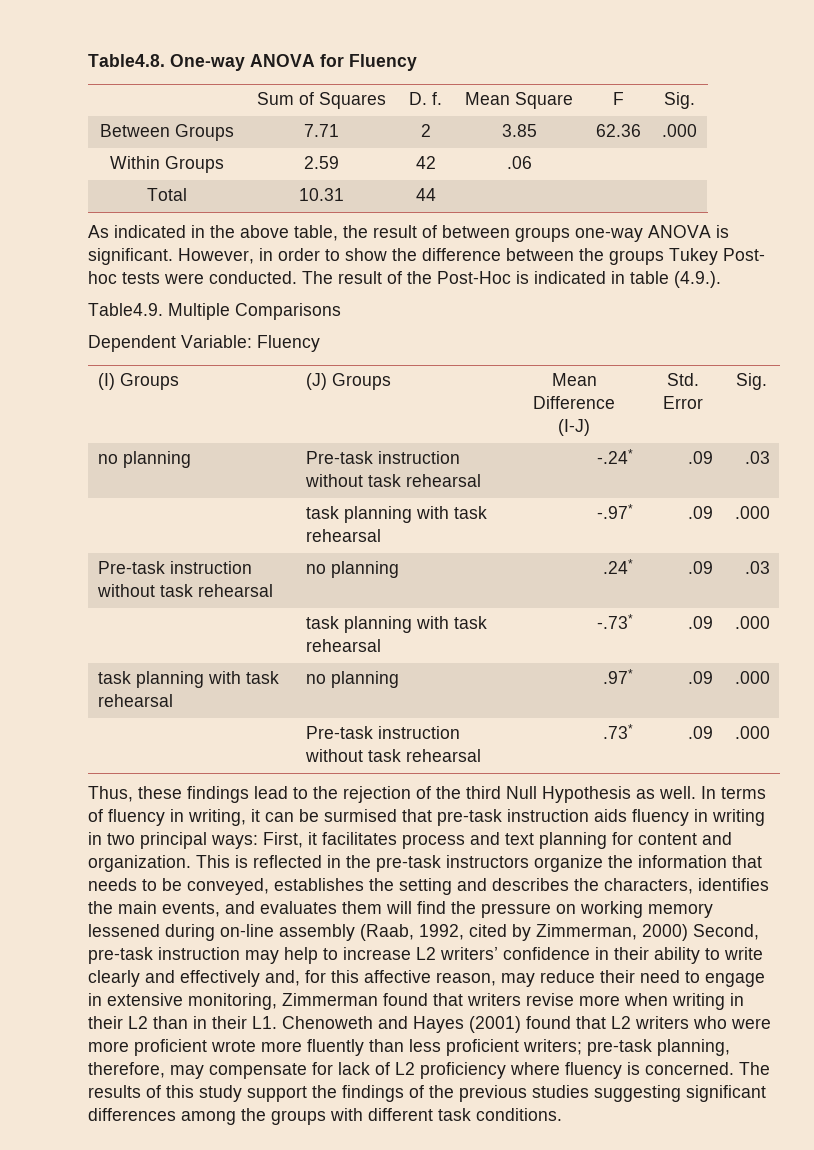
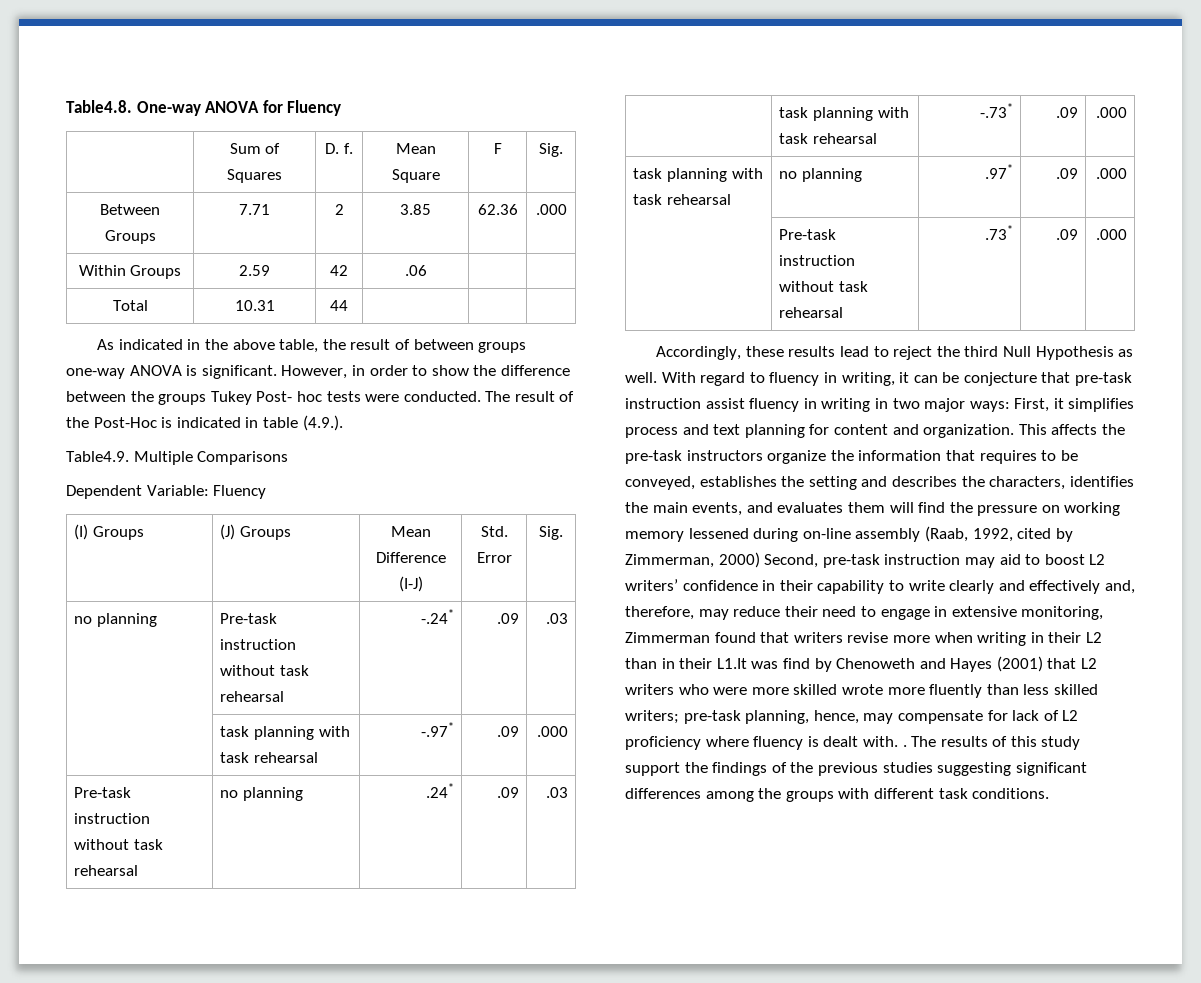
[88,786,431,803] Thus, these findings lead to the rejection of -> [656,346,933,360] Accordingly, these results lead to reject
[701,786,766,799] [88,809,103,822] In terms of -> [661,372,765,386] With regard to
[324,809,397,822] surmised -> [963,372,1037,386] conjecture
[594,809,627,822] aids -> [705,398,745,409] assist
[140,832,207,849] principal -> [924,398,966,412] major
[322,832,397,845] facilitates -> [1068,398,1135,412] simplifies
[235,855,341,868] is reflected in -> [1051,424,1098,435] affects
[88,878,137,891] needs -> [979,450,1037,464] requires
[284,947,411,964] help to increase -> [999,554,1085,565] aid to boost
[654,947,700,964] ability -> [817,580,885,594] capability
[305,970,496,986] for this affective reason, -> [625,606,694,620] therefore,
[252,1016,277,1029] L1. -> [716,658,832,672] L1.It was find by
[526,1016,571,1029] found -> (1043, 664) none
[134,1039,207,1056] proficient -> [793,684,838,695] skilled
[446,1039,519,1056] proficient -> [1053,684,1098,695] skilled
[88,1062,165,1078] therefore, -> [813,710,859,724] hence,
[645,1062,734,1075] concerned. -> [823,736,907,747] dealt with. .

